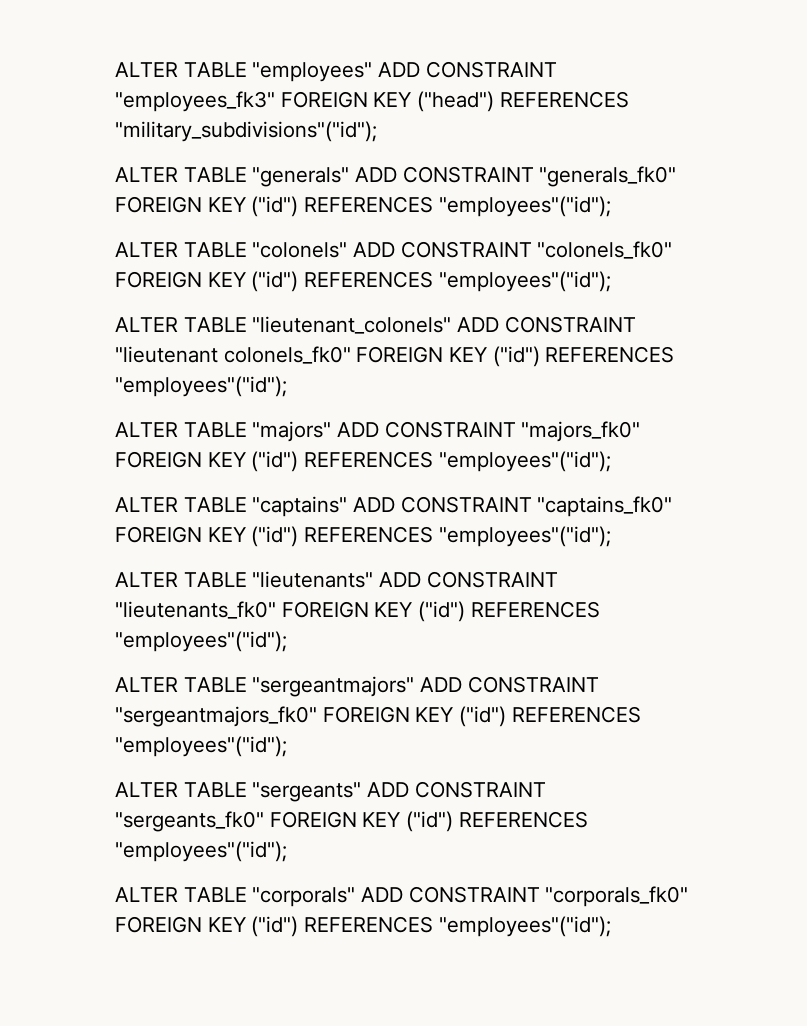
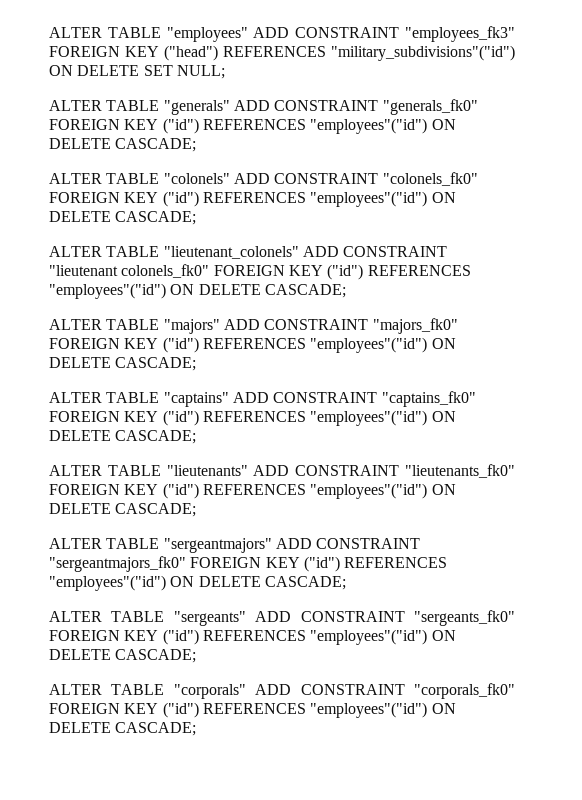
[115,121,377,142] "military_subdivisions"("id"); -> [331,45,515,61] [49,65,225,79] "military_subdivisions"("id") ON DELETE SET NULL;
[438,196,611,217] "employees"("id"); -> [310,118,456,134] [49,138,197,152] "employees"("id") ON DELETE CASCADE;
[438,271,611,292] "employees"("id"); -> [310,191,456,207] [49,211,197,225] "employees"("id") ON DELETE CASCADE;
[115,376,287,397] "employees"("id"); -> [49,283,346,299] "employees"("id") ON DELETE CASCADE;
[438,451,611,472] "employees"("id"); -> [310,337,456,353] [49,357,197,371] "employees"("id") ON DELETE CASCADE;
[438,526,611,547] "employees"("id"); -> [310,410,456,426] [49,430,197,444] "employees"("id") ON DELETE CASCADE;
[115,631,287,652] "employees"("id"); -> [310,483,456,499] [49,503,197,517] "employees"("id") ON DELETE CASCADE;
[115,736,287,757] "employees"("id"); -> [49,575,346,591] "employees"("id") ON DELETE CASCADE;
[115,841,287,862] "employees"("id"); -> [310,629,456,645] [49,649,197,663] "employees"("id") ON DELETE CASCADE;
[438,916,611,937] "employees"("id"); -> [310,702,456,718] [49,722,197,736] "employees"("id") ON DELETE CASCADE;

